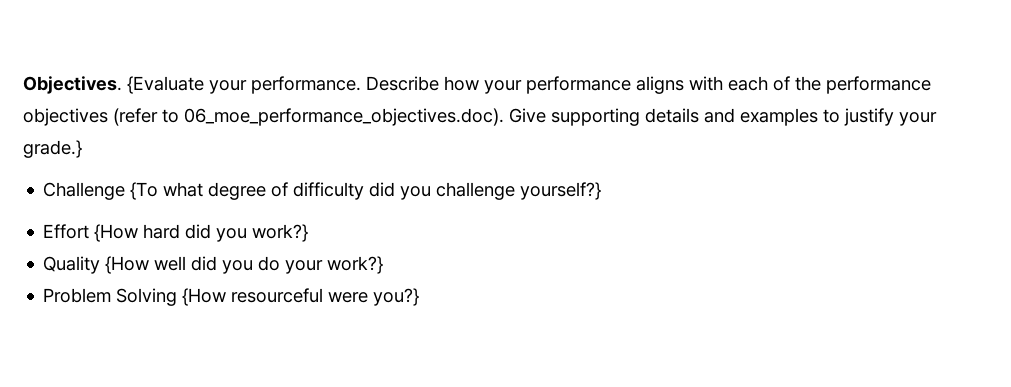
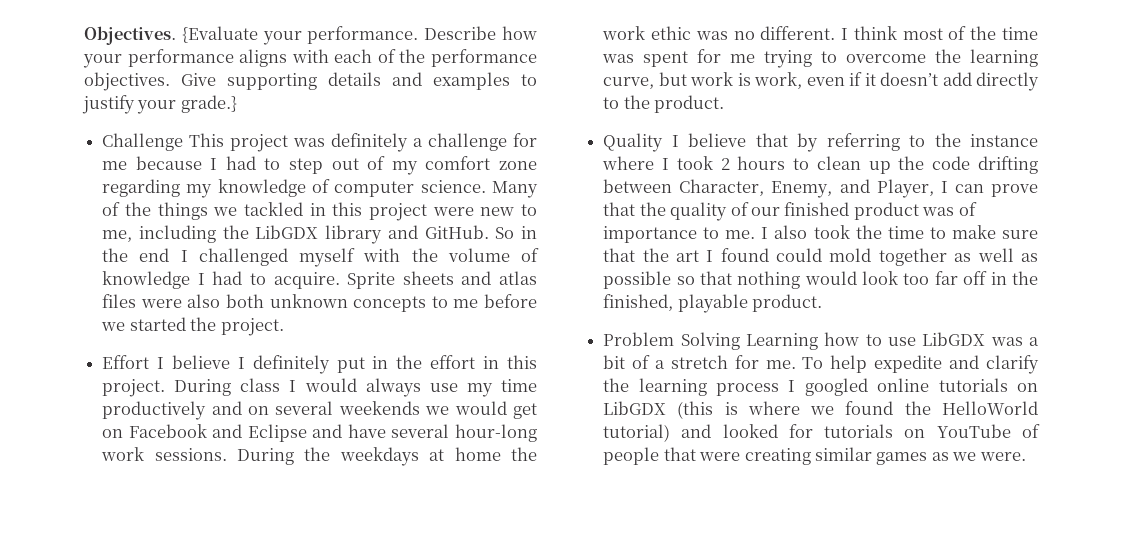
[23,108,504,126] objectives (refer to 06_moe_performance_objectives.doc). -> [84,72,170,91] objectives.
[130,182,602,200] [43,224,309,242] [43,256,384,274] [43,288,420,306] {To what degree of difficulty did you challenge yourself?} // Effort {How hard did you work?} // Quality {How well did you do your work?} // Problem Solving {How resourceful were you?} -> [189,133,537,152] [102,156,537,175] [102,179,538,198] [102,202,537,221] [102,225,537,244] [102,248,539,267] [102,271,537,289] [102,294,537,312] [101,317,284,336] [102,355,537,374] [102,378,537,397] [102,401,537,420] [102,424,537,442] [101,447,537,466] [602,26,1038,40] [602,49,1038,68] [603,72,1039,91] [603,95,725,113] [603,133,1038,152] [602,156,1038,174] [603,179,1038,198] [603,202,977,221] [603,225,1038,243] [603,248,1038,266] [603,271,1038,289] [603,294,823,313] [603,332,1039,350] [603,355,1039,374] [603,378,1038,396] [603,401,1038,419] [603,424,1040,442] [603,447,1026,465] This project was definitely a challenge for me because I had to step out of my comfort zone regarding my knowledge of computer science. Many of the things we tackled in this project were new to me, including the LibGDX library and GitHub. So in the end I challenged myself with the volume of knowledge I had to acquire. Sprite sheets and atlas files were also both unknown concepts to me before we started the project. // Effort I believe I definitely put in the effort in this project. During class I would always use my time productively and on several weekends we would get on Facebook and Eclipse and have several hour-long work sessions. During the weekdays at home the work ethic was no different. I think most of the time was spent for me trying to overcome the learning curve, but work is work, even if it doesn’t add directly to the product. // Quality I believe that by referring to the instance where I took 2 hours to clean up the code drifting between Character, Enemy, and Player, I can prove that the quality of our finished product was of importance to me. I also took the time to make sure that the art I found could mold together as well as possible so that nothing would look too far off in the finished, playable product. // Problem Solving Learning how to use LibGDX was a bit of a stretch for me. To help expedite and clarify the learning process I googled online tutorials on LibGDX (this is where we found the HelloWorld tutorial) and looked for tutorials on YouTube of people that were creating similar games as we were.

